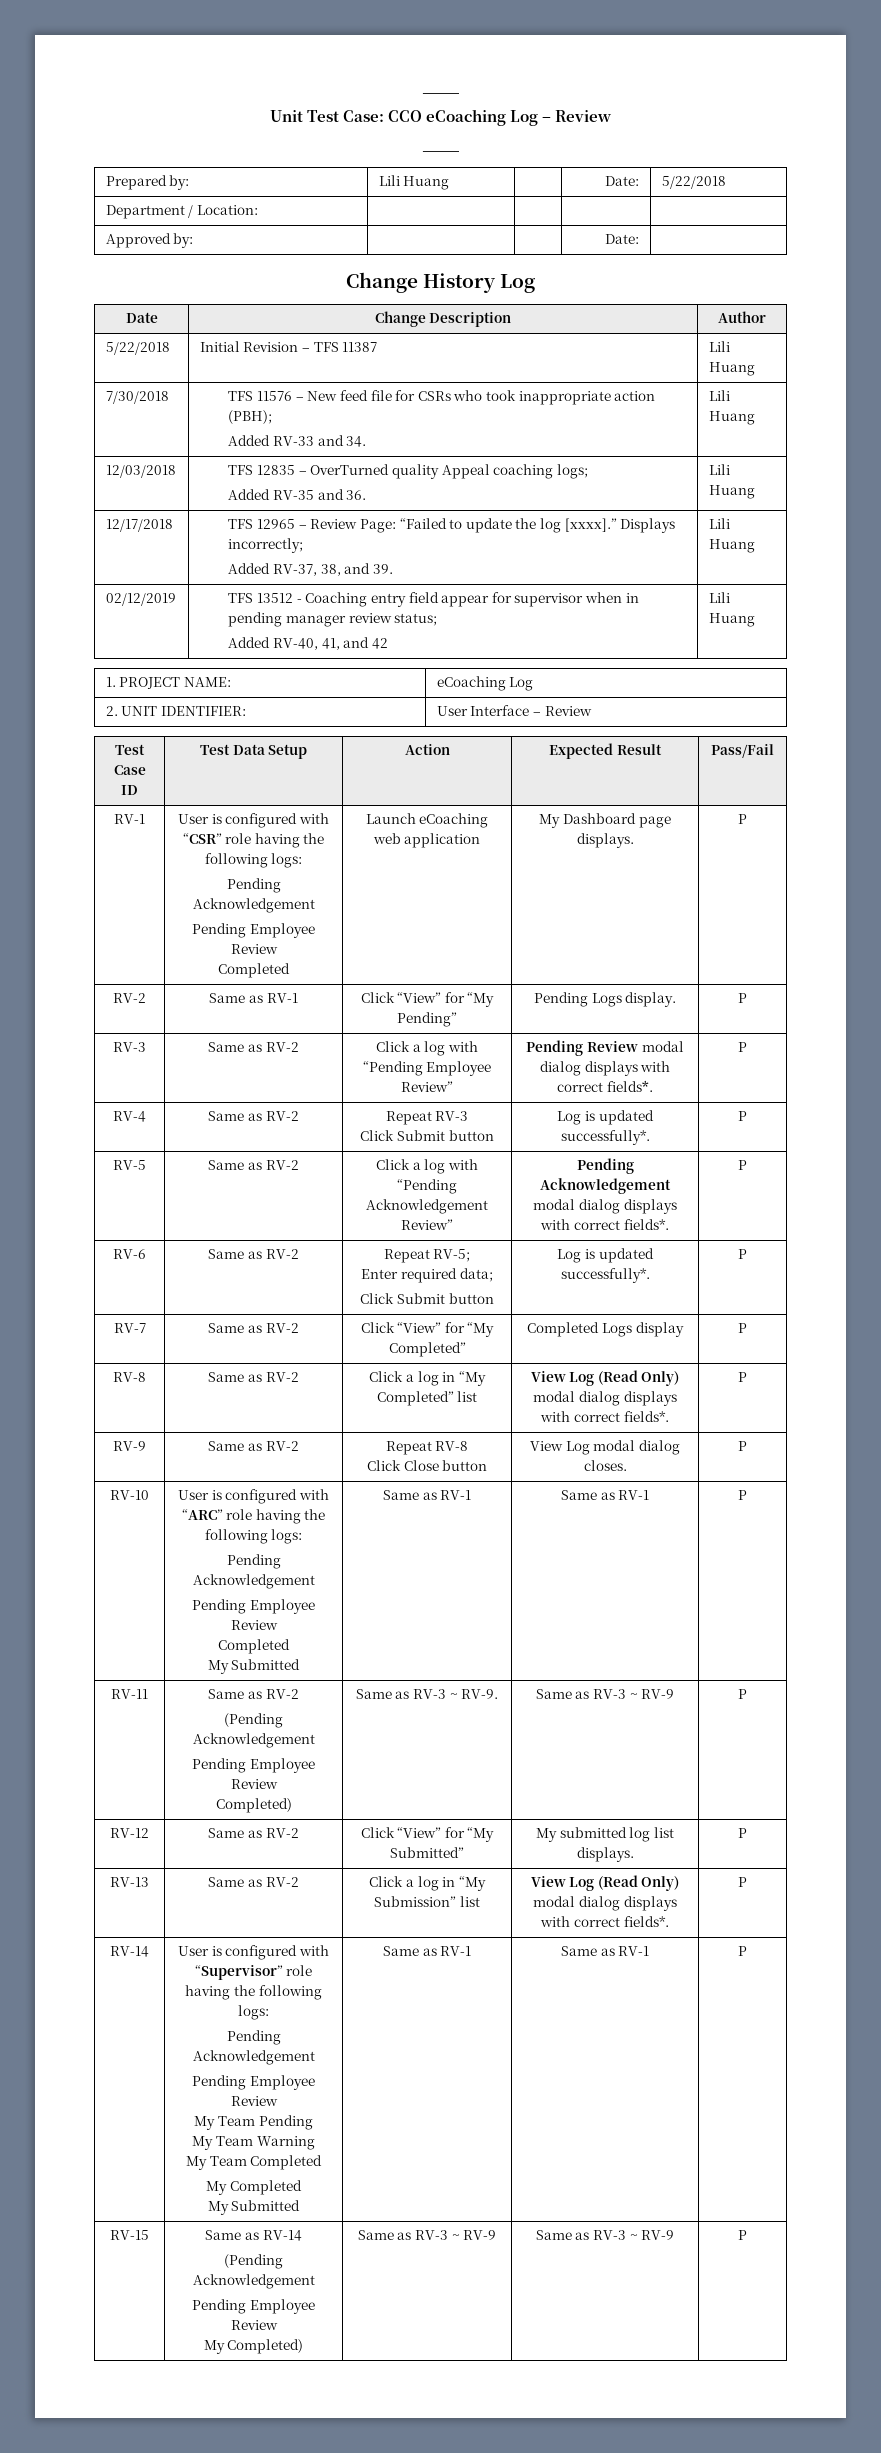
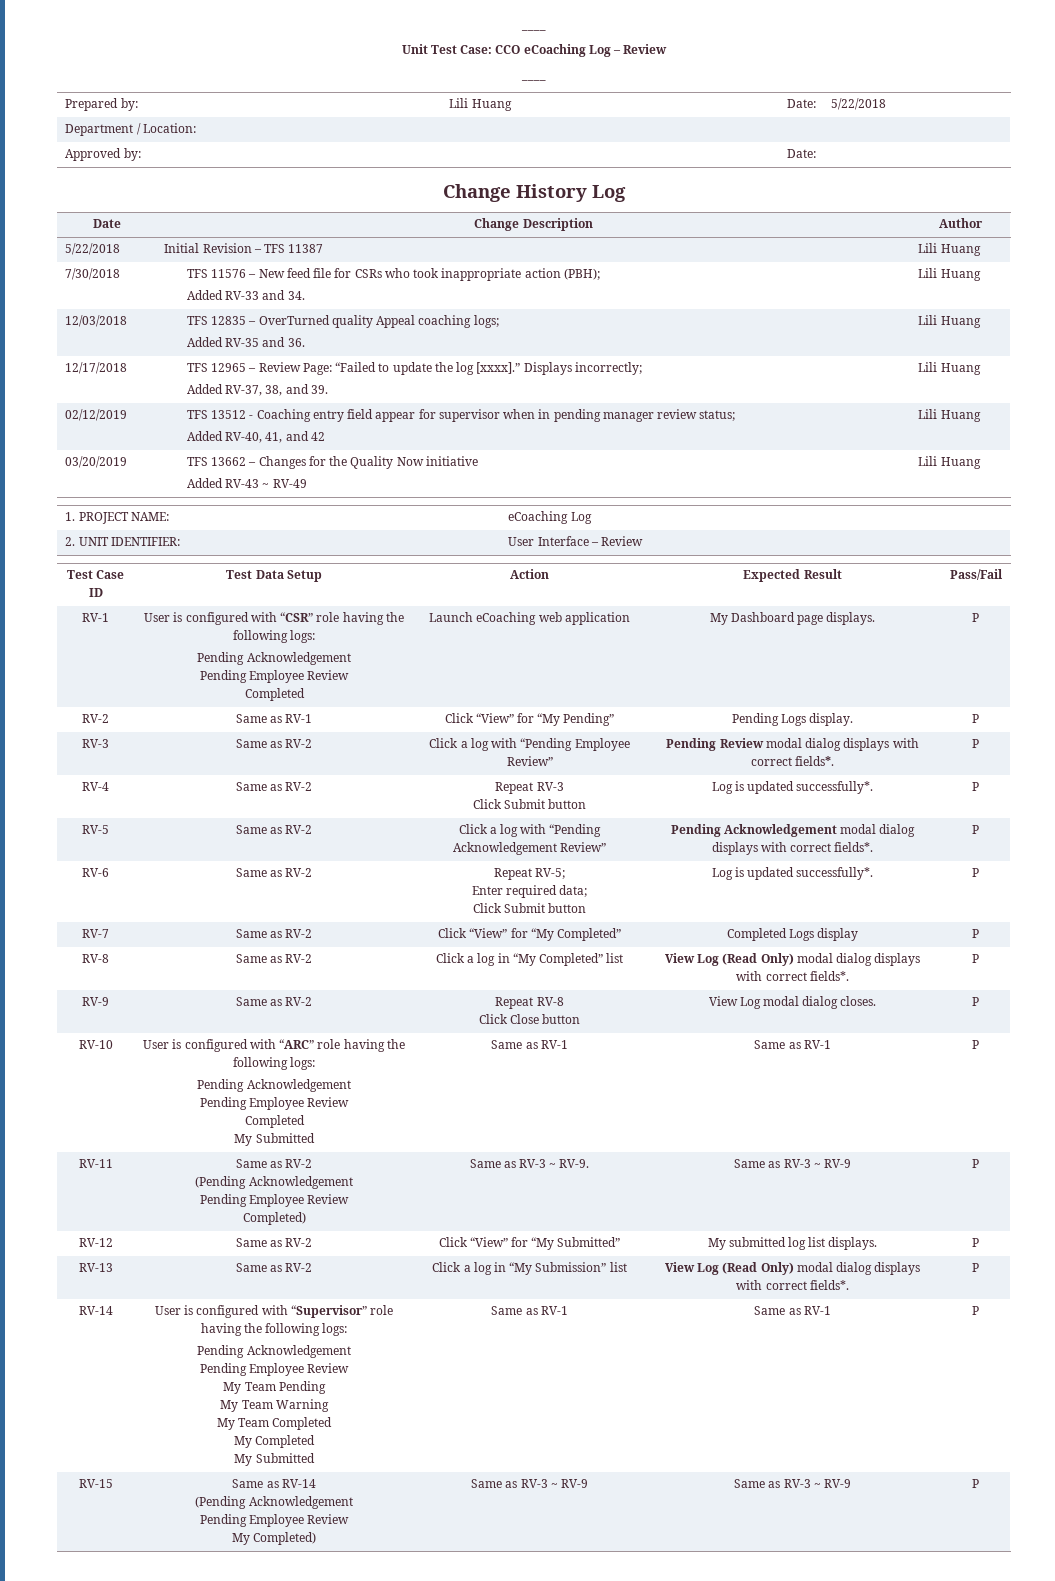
(755, 620) none -> [65,456,128,468] [186,456,478,469] [186,478,307,488] [918,456,981,469] // 03/20/2019 | TFS 13662 – Changes for the Quality Now initiative // Added RV-43 ~ RV-49 | Lili Huang

